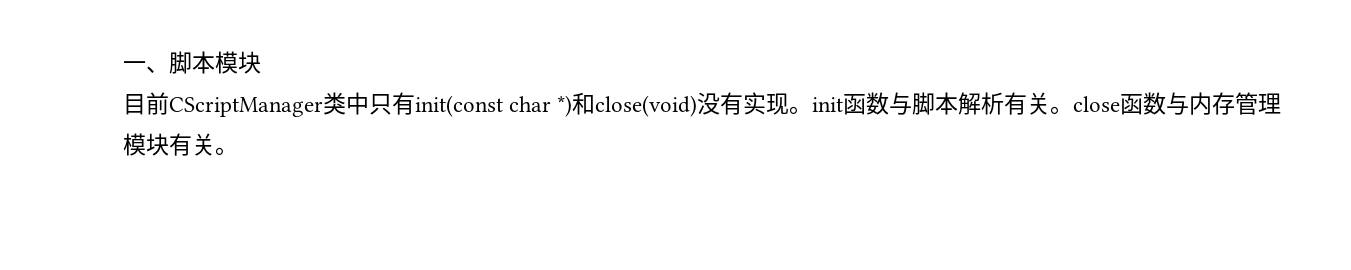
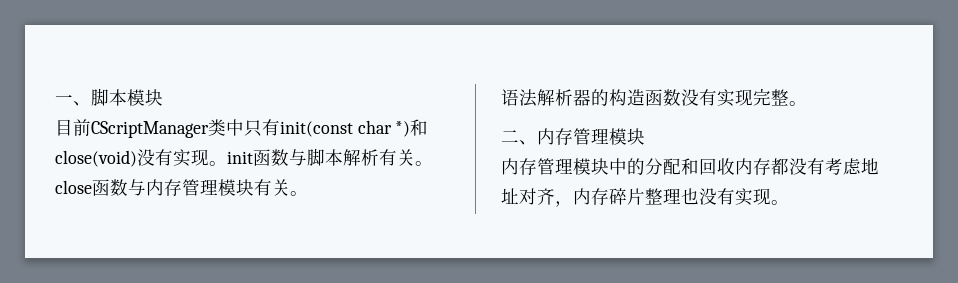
(238, 151) none -> [501,88,807,107] [501,128,645,145] [501,158,879,175] [501,188,789,207] // 语法解析器的构造函数没有实现完整。 // 二、内存管理模块 // 内存管理模块中的分配和回收内存都没有考虑地址对齐，内存碎片整理也没有实现。

